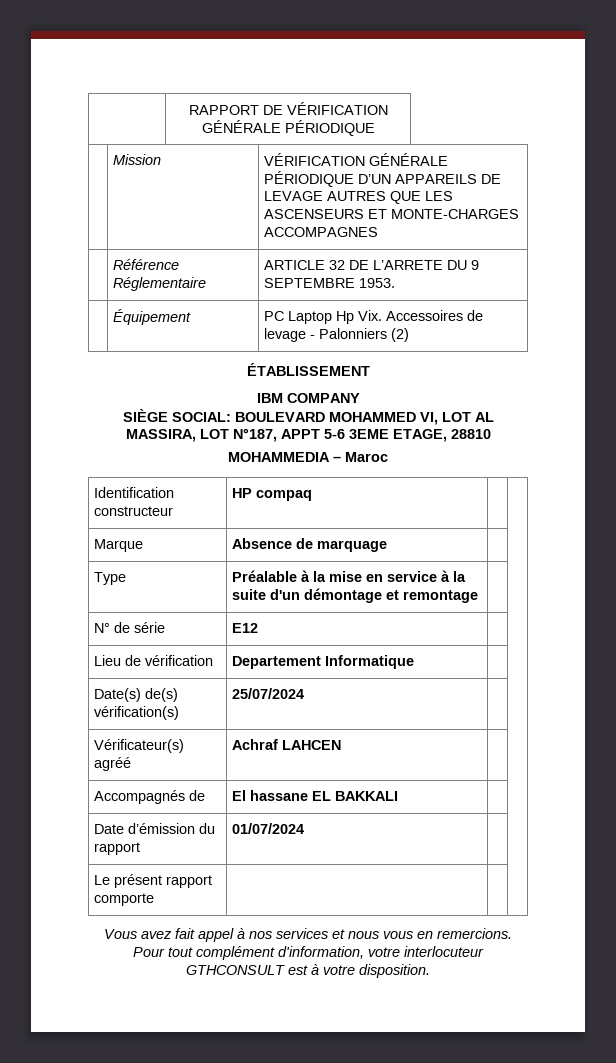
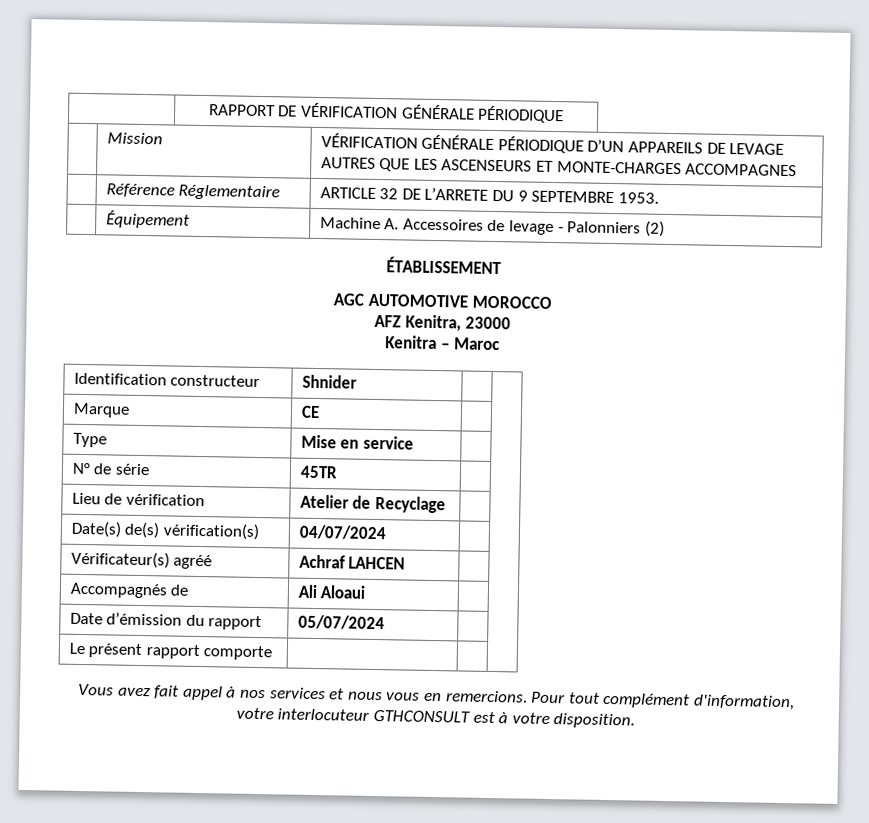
[264,310,383,324] PC Laptop Hp Vix. -> [319,217,400,230] Machine A.
[256,393,360,403] [122,409,494,425] [125,428,491,442] [228,452,330,462] IBM COMPANY // SIÈGE SOCIAL: BOULEVARD MOHAMMED VI, LOT AL MASSIRA, LOT N°187, APPT 5-6 3EME ETAGE, 28810 // MOHAMMEDIA -> [333,293,552,309] [374,314,511,332] [385,335,438,350] AGC AUTOMOTIVE MOROCCO // AFZ Kenitra, 23000 // Kenitra
[232,488,313,501] HP compaq -> [301,374,357,389] Shnider
[232,538,388,552] [94,572,127,585] [232,570,467,582] [232,588,479,603] Absence de marquage | | // Type | Préalable à la mise en service à la suite d'un démontage et remontage -> [300,405,320,419] [72,432,107,448] [300,434,414,450] CE | | // Type | Mise en service
[232,623,259,633] E12 -> [299,465,338,479] 45TR
[232,655,415,669] Departement Informatique -> [299,494,446,514] Atelier de Recyclage
[232,688,305,699] 25/07/2024 -> [298,524,387,541] 04/07/2024
[232,790,399,801] El hassane EL BAKKALI -> [297,584,367,599] Ali Aloaui
[232,823,305,834] 01/07/2024 -> [297,614,385,631] 05/07/2024

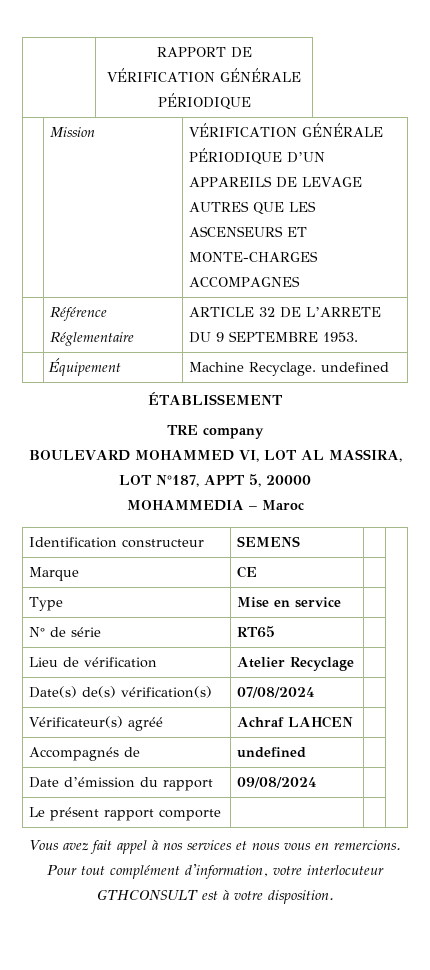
[384,218,665,237] [386,256,502,275] [333,293,552,309] [374,314,511,332] [385,335,438,350] A. Accessoires de levage - Palonniers (2) // ÉTABLISSEMENT // AGC AUTOMOTIVE MOROCCO // AFZ Kenitra, 23000 // Kenitra -> [249,362,390,376] [148,392,284,405] [167,425,264,439] [28,449,402,462] [119,474,311,487] [126,500,244,511] Recyclage. undefined // ÉTABLISSEMENT // TRE company // BOULEVARD MOHAMMED VI, LOT AL MASSIRA, LOT N°187, APPT 5, 20000 // MOHAMMEDIA
[301,374,357,389] Shnider -> [237,536,301,547] SEMENS
[299,465,338,479] 45TR -> [237,626,276,638] RT65
[352,495,372,509] de -> (286, 662) none
[298,524,387,541] 04/07/2024 -> [237,687,316,698] 07/08/2024
[297,584,367,599] Ali Aloaui -> [237,747,307,758] undefined
[297,614,385,631] 05/07/2024 -> [237,777,318,788] 09/08/2024

